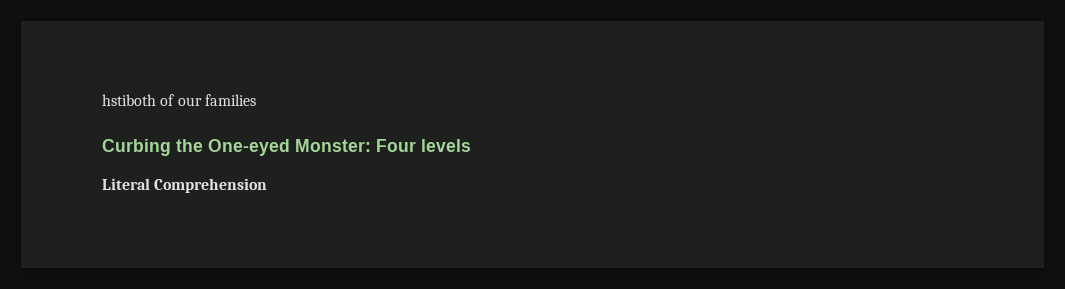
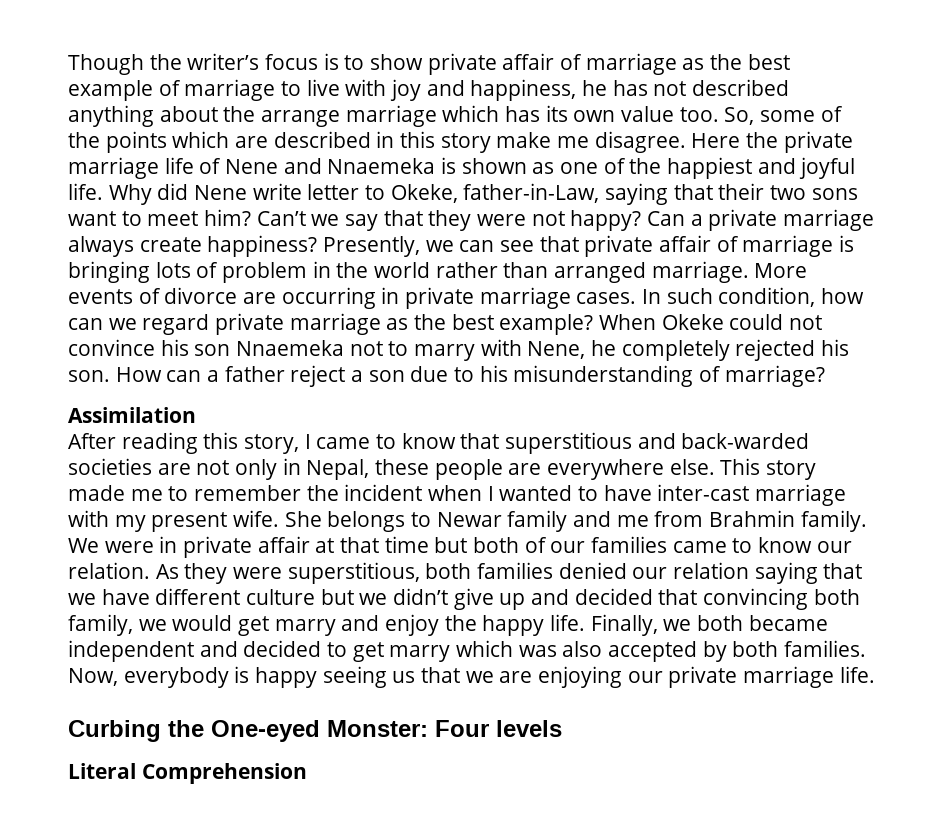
[102,94,256,106] hstiboth of our families -> [68,53,790,75] [68,79,790,101] [68,105,843,127] [68,131,853,153] [68,157,856,179] [68,183,858,205] [68,209,875,231] [68,235,855,257] [68,261,808,283] [68,287,865,309] [68,313,823,335] [68,339,850,361] [68,365,825,387] [68,407,196,423] [68,432,810,454] [68,458,817,480] [68,484,847,506] [68,510,867,532] [68,536,852,558] [68,562,863,584] [68,588,860,610] [68,614,828,636] [68,640,867,662] [68,666,875,688] Though the writer’s focus is to show private affair of marriage as the best example of marriage to live with joy and happiness, he has not described anything about the arrange marriage which has its own value too. So, some of the points which are described in this story make me disagree. Here the private marriage life of Nene and Nnaemeka is shown as one of the happiest and joyful life. Why did Nene write letter to Okeke, father-in-Law, saying that their two sons want to meet him? Can’t we say that they were not happy? Can a private marriage always create happiness? Presently, we can see that private affair of marriage is bringing lots of problem in the world rather than arranged marriage. More events of divorce are occurring in private marriage cases. In such condition, how can we regard private marriage as the best example? When Okeke could not convince his son Nnaemeka not to marry with Nene, he completely rejected his son. How can a father reject a son due to his misunderstanding of marriage? // Assimilation // After reading this story, I came to know that superstitious and back-warded societies are not only in Nepal, these people are everywhere else. This story made me to remember the incident when I wanted to have inter-cast marriage with my present wife. She belongs to Newar family and me from Brahmin family. We were in private affair at that time but both of our families came to know our relation. As they were superstitious, both families denied our relation saying that we have different culture but we didn’t give up and decided that convincing both family, we would get marry and enjoy the happy life. Finally, we both became independent and decided to get marry which was also accepted by both families. Now, everybody is happy seeing us that we are enjoying our private marriage life.

